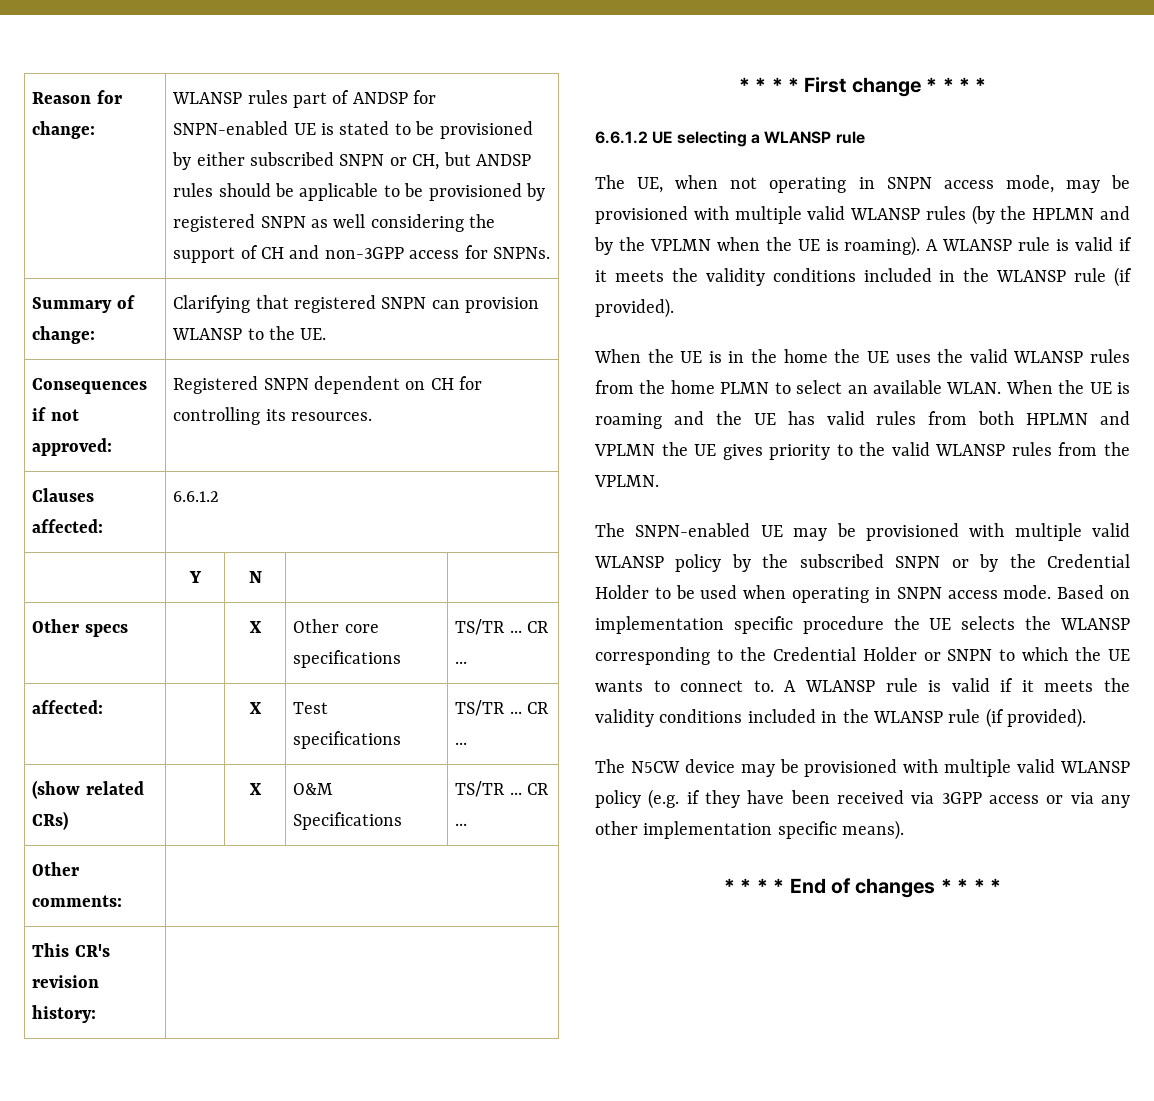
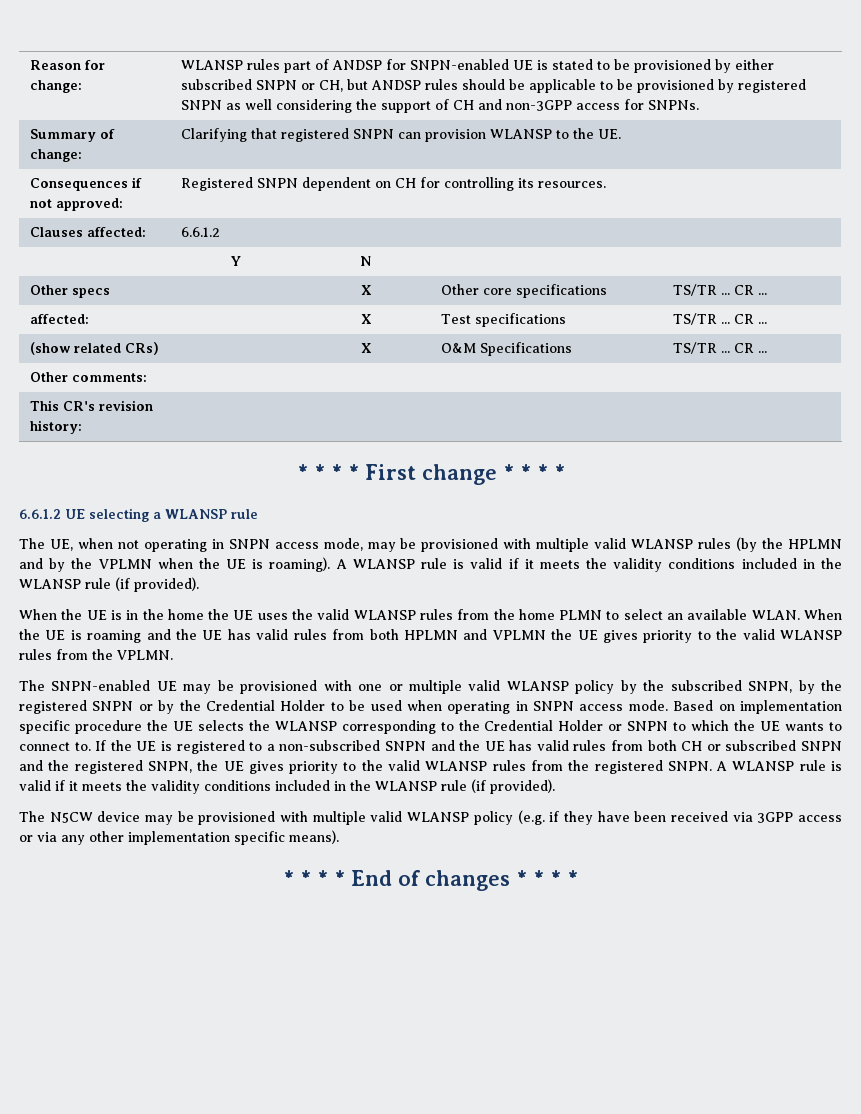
(1005, 530) none -> [358,684,403,691] one or
(884, 561) none -> [748,680,843,694] [19,700,87,714] SNPN, by the registered
(774, 686) none -> [95,740,843,754] [19,760,712,774] If the UE is registered to a non-subscribed SNPN and the UE has valid rules from both CH or subscribed SNPN and the registered SNPN, the UE gives priority to the valid WLANSP rules from the registered SNPN.

